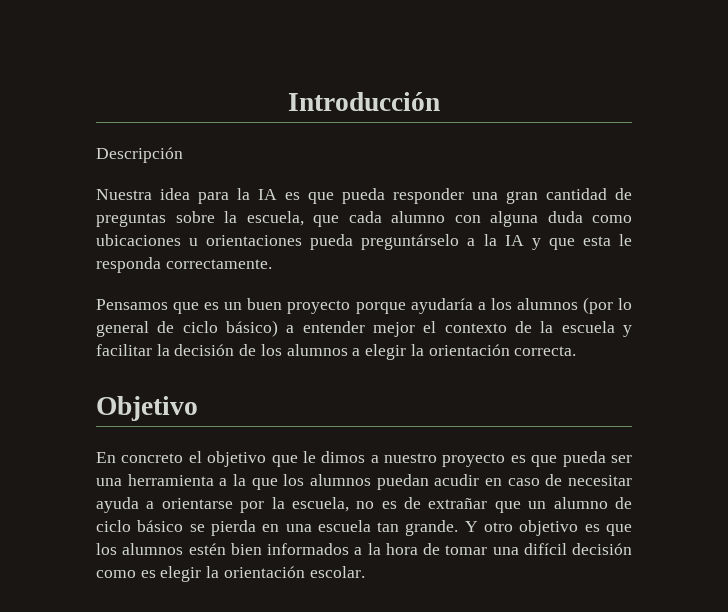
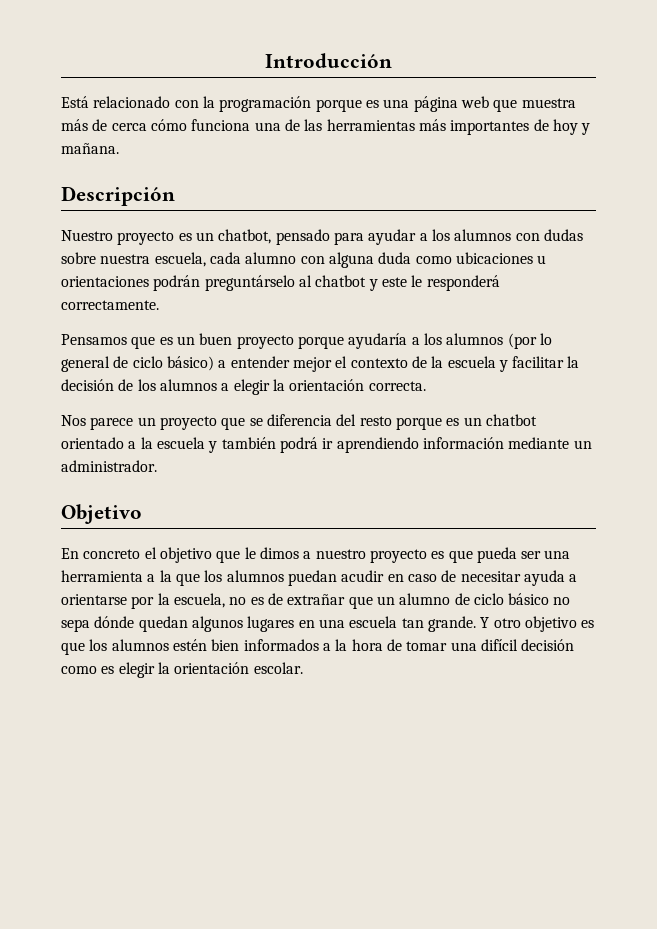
[96,147,183,163] [96,188,632,204] [96,211,339,227] Descripción // Nuestra idea para la IA es que pueda responder una gran cantidad de preguntas sobre la escuela, que -> [61,96,576,112] [61,119,591,135] [61,143,119,154] [61,186,175,206] [61,229,583,245] [61,252,206,267] Está relacionado con la programación porque es una página web que muestra más de cerca cómo funciona una de las herramientas más importantes de hoy y mañana. // Descripción // Nuestro proyecto es un chatbot, pensado para ayudar a los alumnos con dudas sobre nuestra escuela,
[310,234,632,250] [96,257,161,273] pueda preguntárselo a la IA y que esta le responda -> [153,275,500,291] podrán preguntárselo al chatbot y este le responderá
(577, 351) none -> [61,414,537,430] [61,437,592,453] [61,460,157,472] // Nos parece un proyecto que se diferencia del resto porque es un chatbot orientado a la escuela y también podrá ir aprendiendo información mediante un administrador.
[189,520,256,536] se pierda -> [553,597,571,605] [61,616,295,632] no sepa dónde quedan algunos lugares

